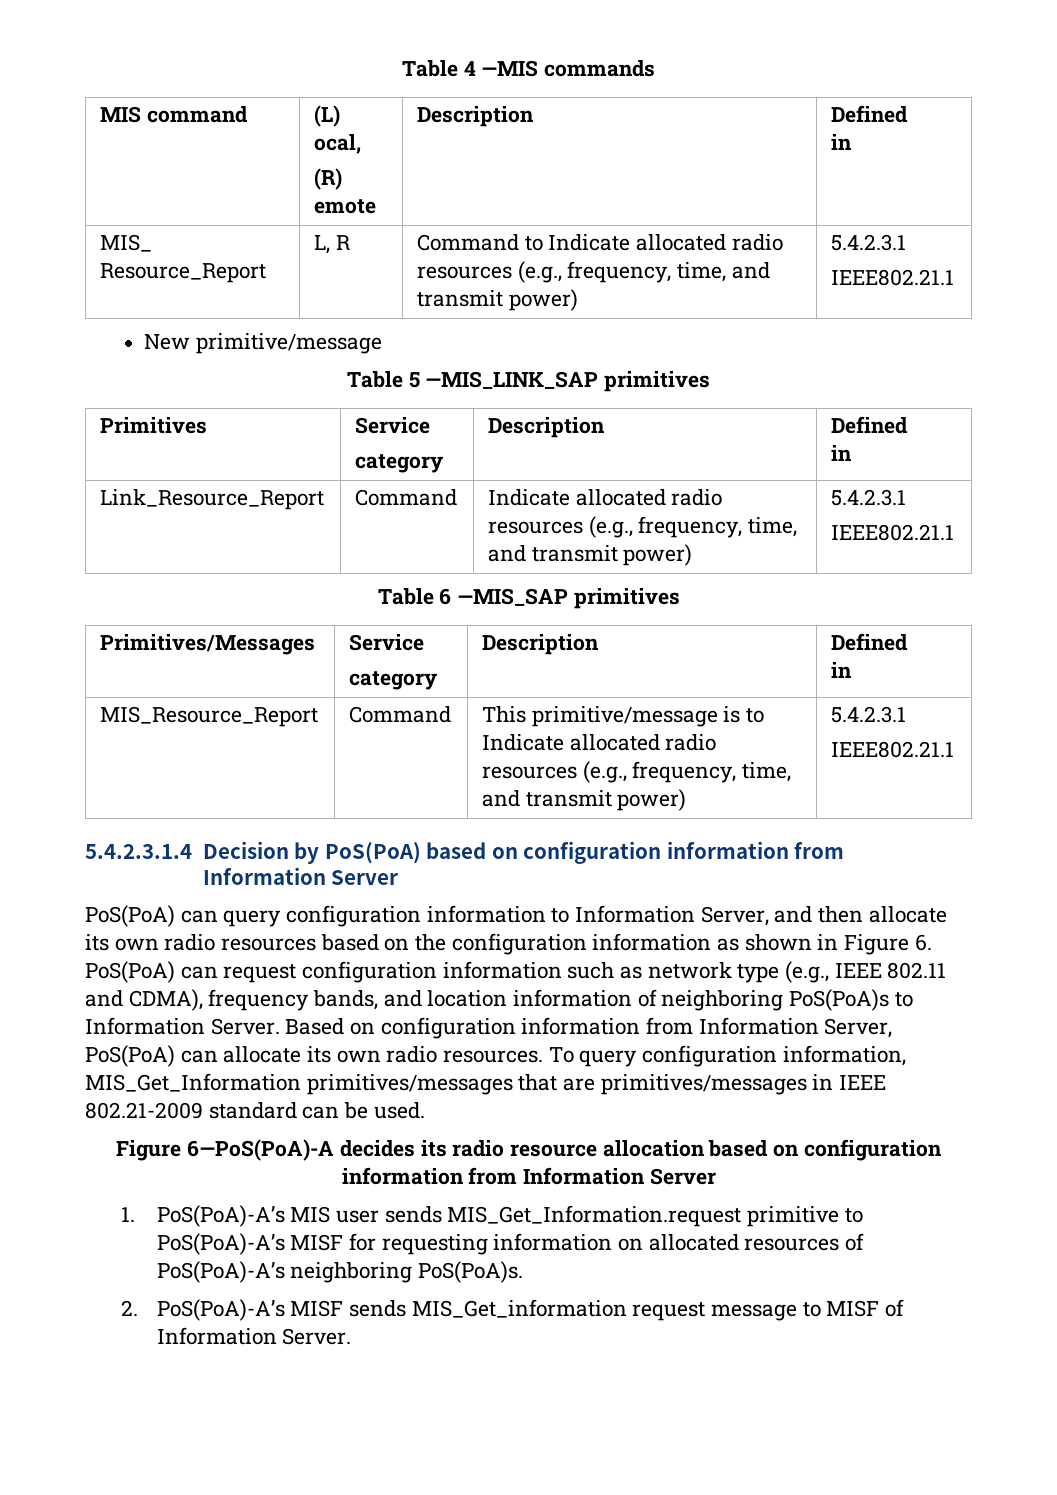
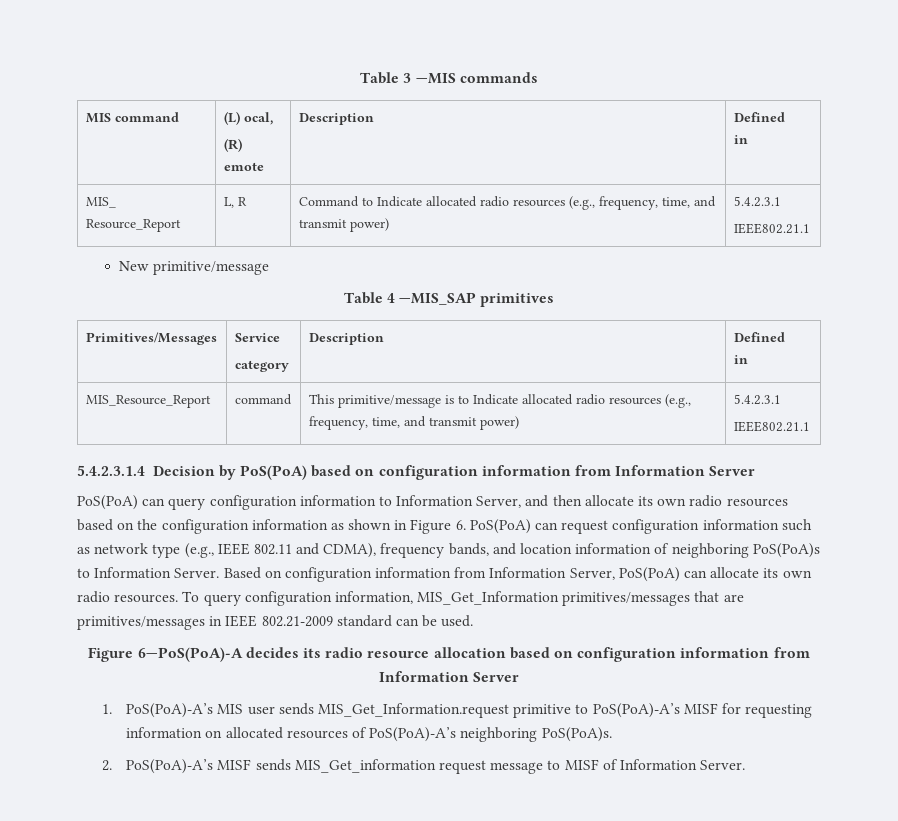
[401,60,476,77] Table 4 -> [360,72,412,84] Table 3
[408,371,711,392] [100,417,208,434] [355,417,431,434] [355,454,445,473] [488,417,606,438] [831,416,909,434] [831,445,853,461] [100,489,325,510] [355,489,458,506] [488,489,723,506] [488,516,798,538] [488,544,693,566] [831,489,907,506] [831,524,955,541] [377,588,452,605] 5 —MIS_LINK_SAP primitives // Primitives | Service // category | Description | Defined // in // Link_Resource_Report | Command | Indicate allocated radio resources (e.g., frequency, time, and transmit power) | 5.4.2.3.1 // IEEE802.21.1 // Table 6 -> [386,293,395,303] 4
[349,706,452,723] Command -> [234,394,292,405] command

